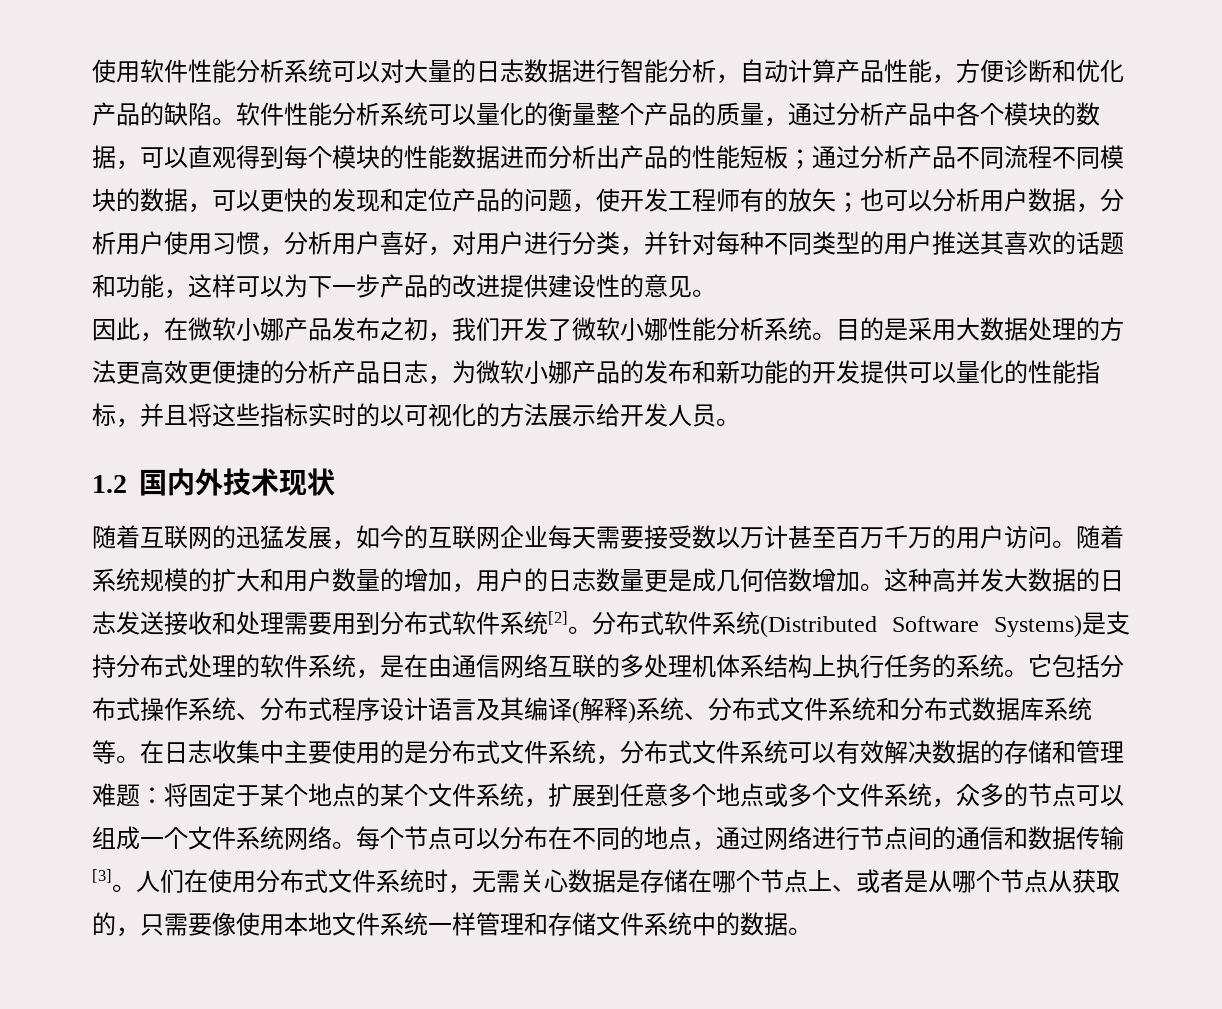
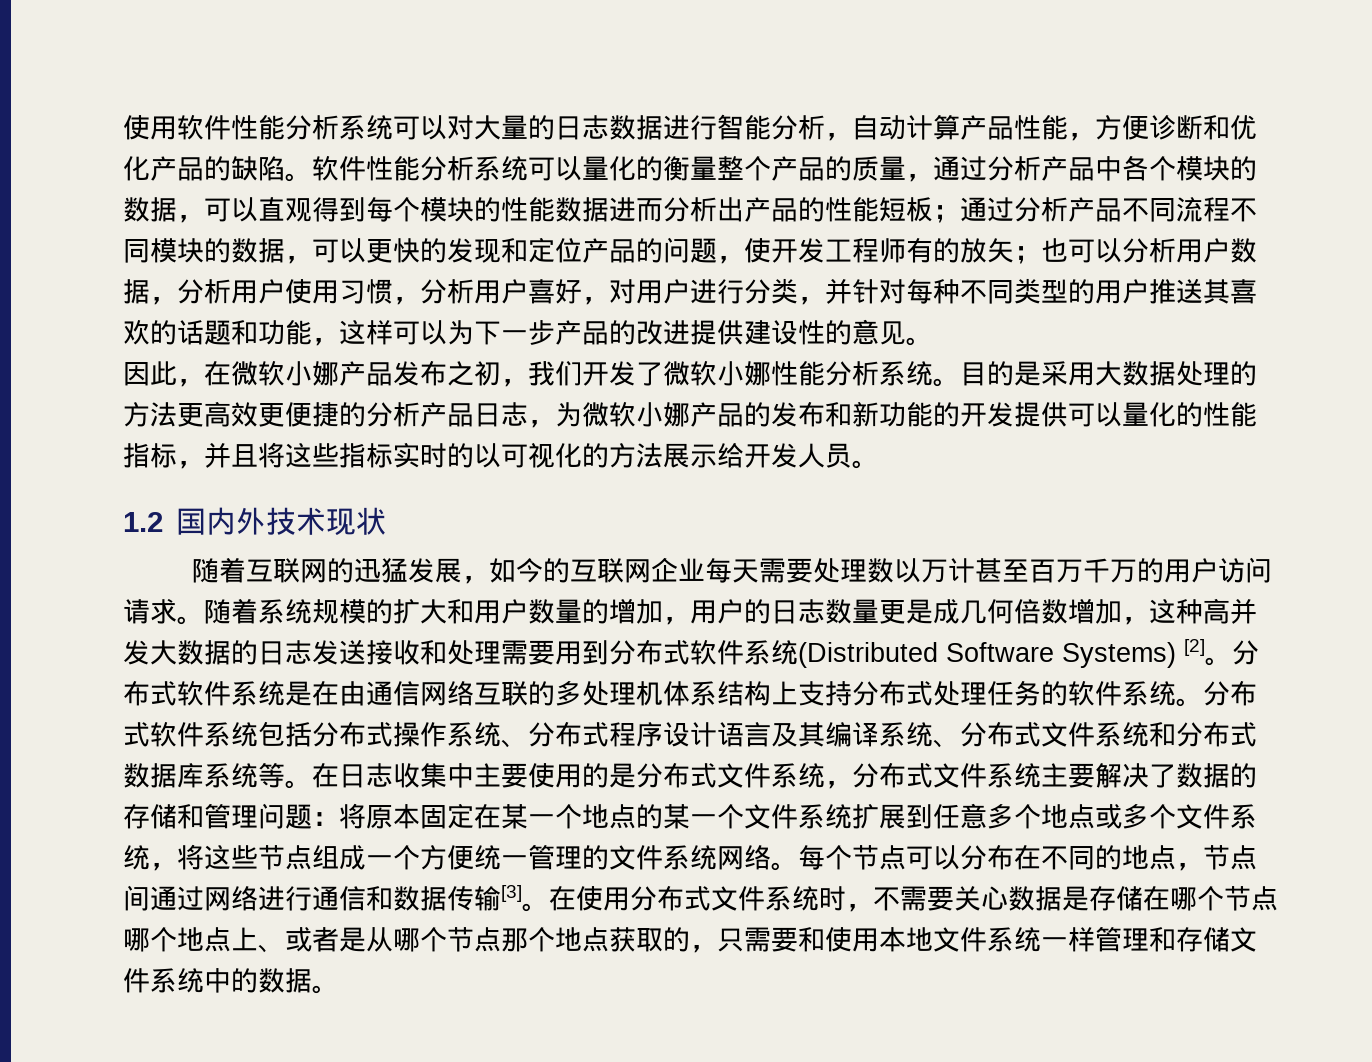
[644,525,692,549] 接受 -> [812,558,867,583] 处理
(1052, 537) none -> [123,598,177,624] 请求
[860,583,884,591] 。 -> [1122,616,1149,625] ，
(548, 623) none -> [798,642,1176,668] (Distributed Software Systems)
[760,611,1130,638] [92,654,380,679] (Distributed Software Systems)是支持分布式处理的软件系统， -> (285, 693) none
[836,654,1052,678] 执行任务的系统。它 -> [798,680,1257,707] [123,721,258,747] 支持分布式处理任务的软件系统。分布式软件系统
[572,697,636,724] (解释) -> (879, 734) none
[788,740,932,764] 可以有效解决 -> [1041,763,1176,788] 主要解决了
[92,783,284,807] 难题：将固定于某 -> [258,803,555,829] 问题：将原本固定在某一
[404,783,548,808] 个文件系统， -> [690,804,852,829] 一个文件系统
[956,783,1124,807] [92,826,188,850] 众多的节点可以组成一个 -> [177,844,609,870] 将这些节点组成一个方便统一管理的
(716, 846) none -> [1203,845,1257,870] [123,885,150,911] 节点间
[860,826,956,850] 节点间的 -> (312, 898) none
[136,869,184,893] 人们 -> (549, 907) none
[472,870,520,893] 无需 -> [873,886,954,911] 不需要
(808, 881) none -> [123,927,231,952] 哪个地点
[1048,870,1072,892] 从 -> [501,927,609,952] 那个地点
[212,912,236,936] 像 -> [798,927,825,952] 和

